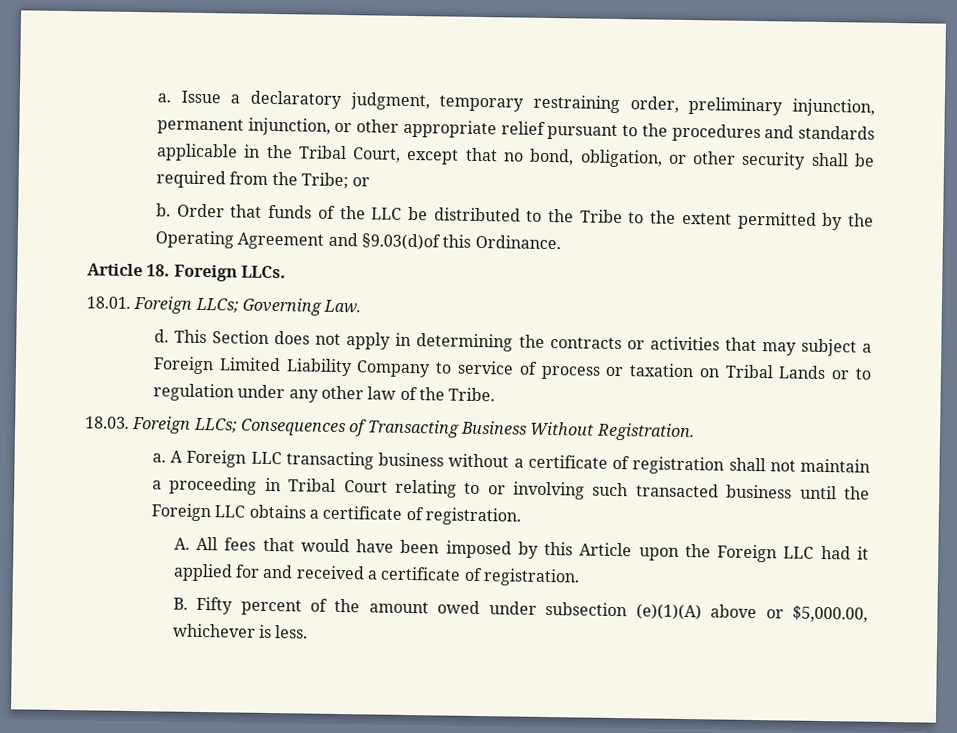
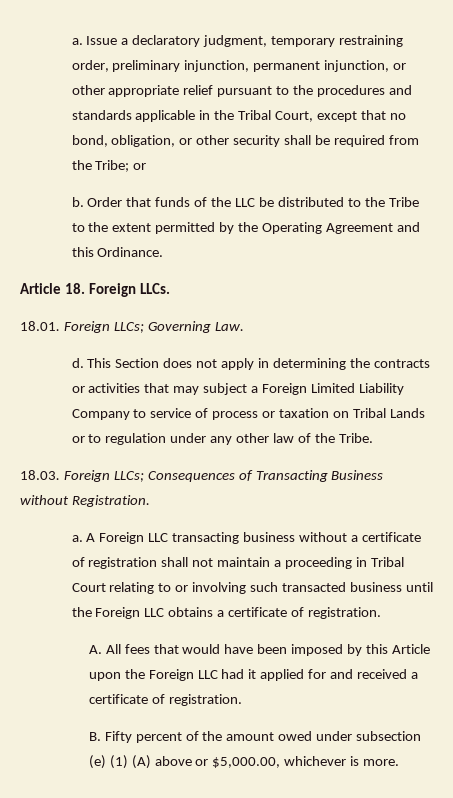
[360,233,441,251] §9.03(d)of -> (420, 227) none
[530,421,595,436] Without -> [20,495,69,505] without
[635,603,702,621] (e)(1)(A) -> [88,755,151,769] (e) (1) (A)
[275,625,309,639] less. -> [363,759,400,766] more.

